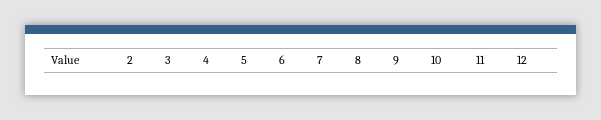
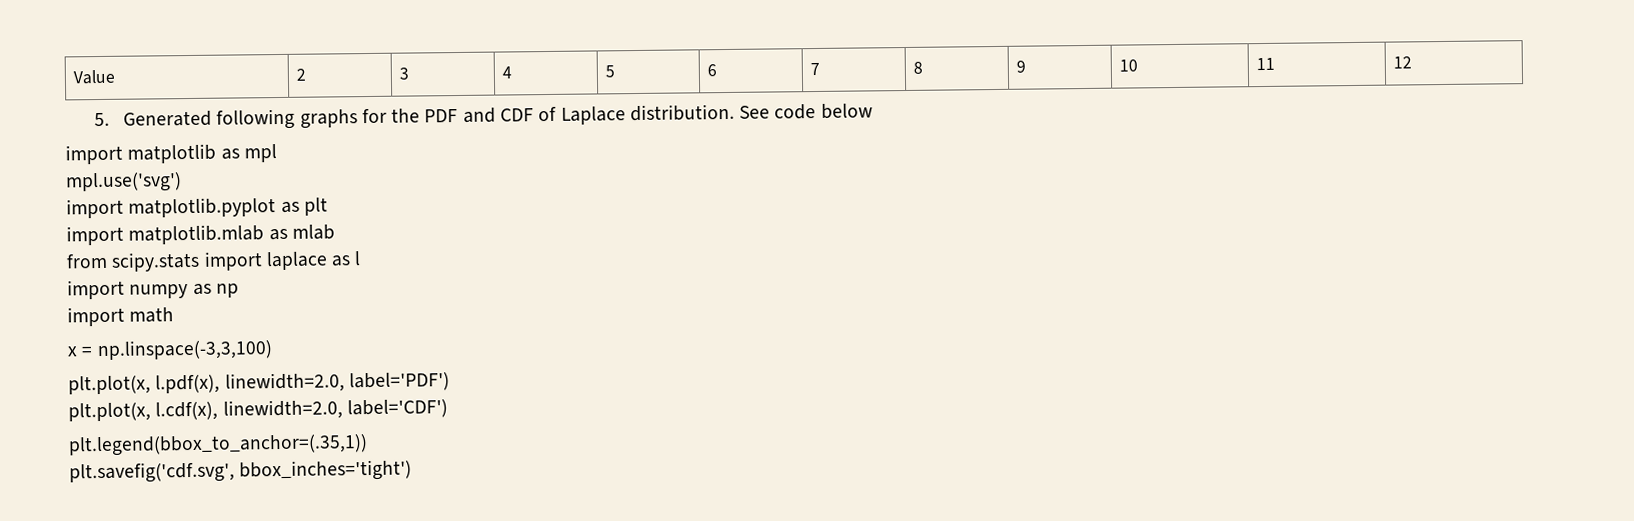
(528, 59) none -> [94,103,873,130] [65,143,277,165] [65,172,182,193] [66,197,328,219] [66,224,335,246] [66,251,362,272] [67,279,239,300] [67,306,175,327] [67,339,273,361] [68,372,450,395] [68,399,448,422] [68,434,368,457] [69,459,413,484] // 5. Generated following graphs for the PDF and CDF of Laplace distribution. See code below // import matplotlib as mpl // mpl.use('svg') // import matplotlib.pyplot as plt // import matplotlib.mlab as mlab // from scipy.stats import laplace as l // import numpy as np // import math // x = np.linspace(-3,3,100) // plt.plot(x, l.pdf(x), linewidth=2.0, label='PDF') // plt.plot(x, l.cdf(x), linewidth=2.0, label='CDF') // plt.legend(bbox_to_anchor=(.35,1)) // plt.savefig('cdf.svg', bbox_inches='tight')

